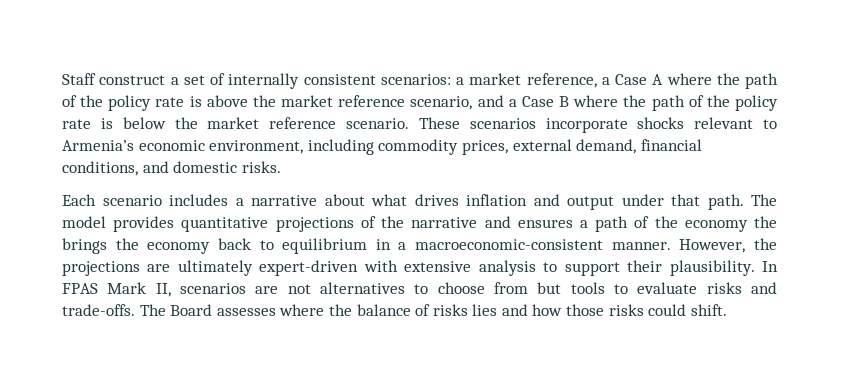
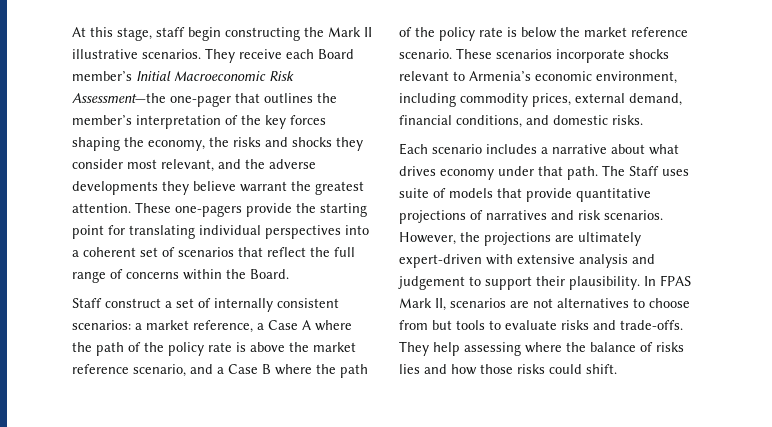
(62, 79) none -> [72,27,372,41] [72,48,354,63] [72,71,294,81] [72,93,337,107] [72,115,326,129] [72,137,363,151] [72,159,316,172] [72,181,364,195] [72,202,367,217] [72,225,369,239] [72,247,355,257] [72,269,289,283] At this stage, staff begin constructing the Mark II illustrative scenarios. They receive each Board member’s Initial Macroeconomic Risk Assessment—the one-pager that outlines the member’s interpretation of the key forces shaping the economy, the risks and shocks they consider most relevant, and the adverse developments they believe warrant the greatest attention. These one-pagers provide the starting point for translating individual perspectives into a coherent set of scenarios that reflect the full range of concerns within the Board. //
[466,194,614,210] inflation and output -> [440,169,494,180] economy
[62,216,777,232] [62,238,671,254] model provides quantitative projections of the narrative and ensures a path of the economy the brings the economy back to equilibrium in a macroeconomic-consistent manner. -> [629,166,689,176] [399,188,651,202] [399,210,663,224] Staff uses suite of models that provide quantitative projections of narratives and risk scenarios.
(536, 268) none -> [632,254,655,264] [398,276,465,290] and judgement
[139,304,276,316] The Board assesses -> [399,341,521,356] They help assessing

